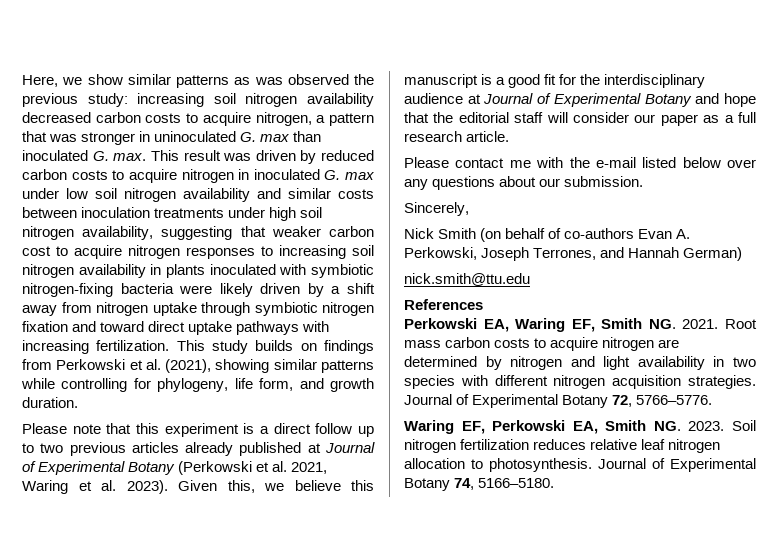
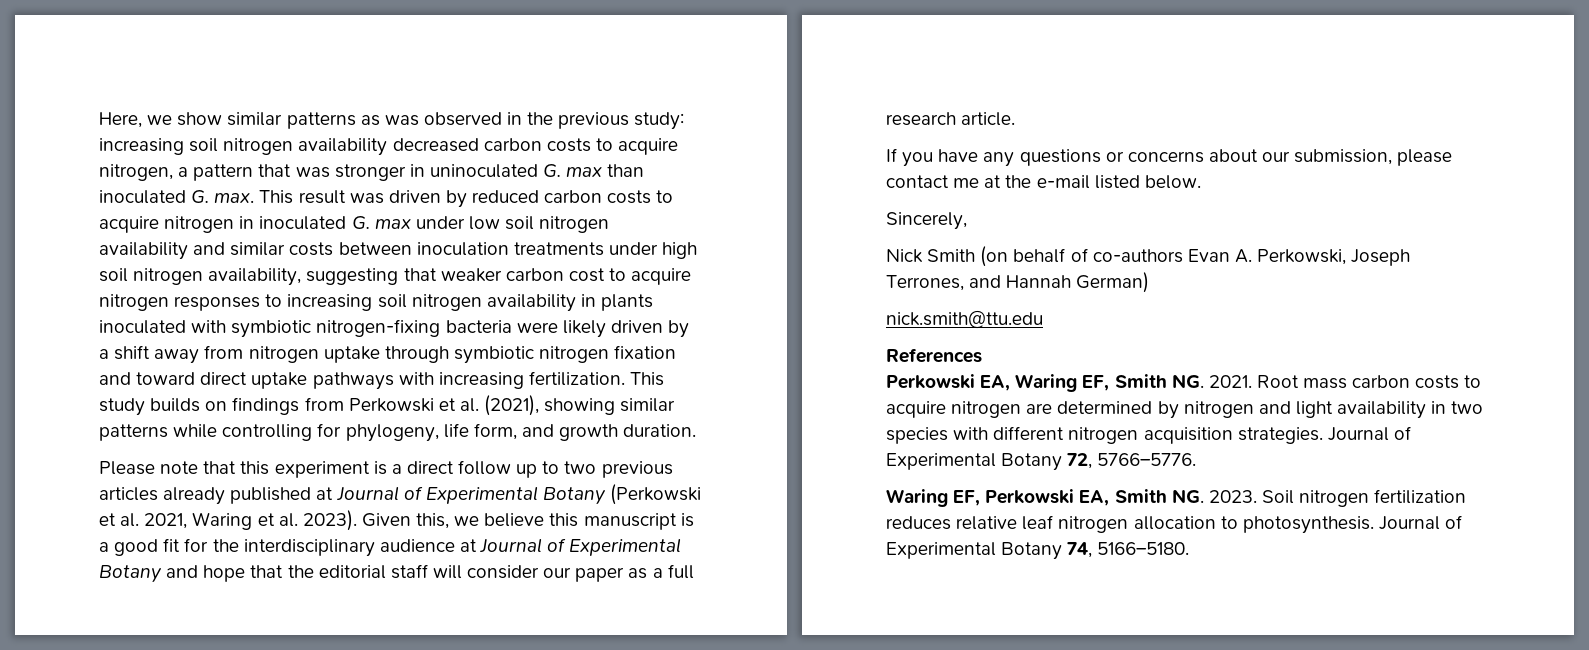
(349, 79) none -> [507,112,523,125] in
[404,157,449,168] Please -> [886,148,1453,167] If you have any questions or concerns about our submission, please
[536,157,564,168] with -> [984,175,1002,188] at
[682,157,756,168] [404,176,644,190] below over any questions about our submission. -> [1144,175,1201,189] below.

